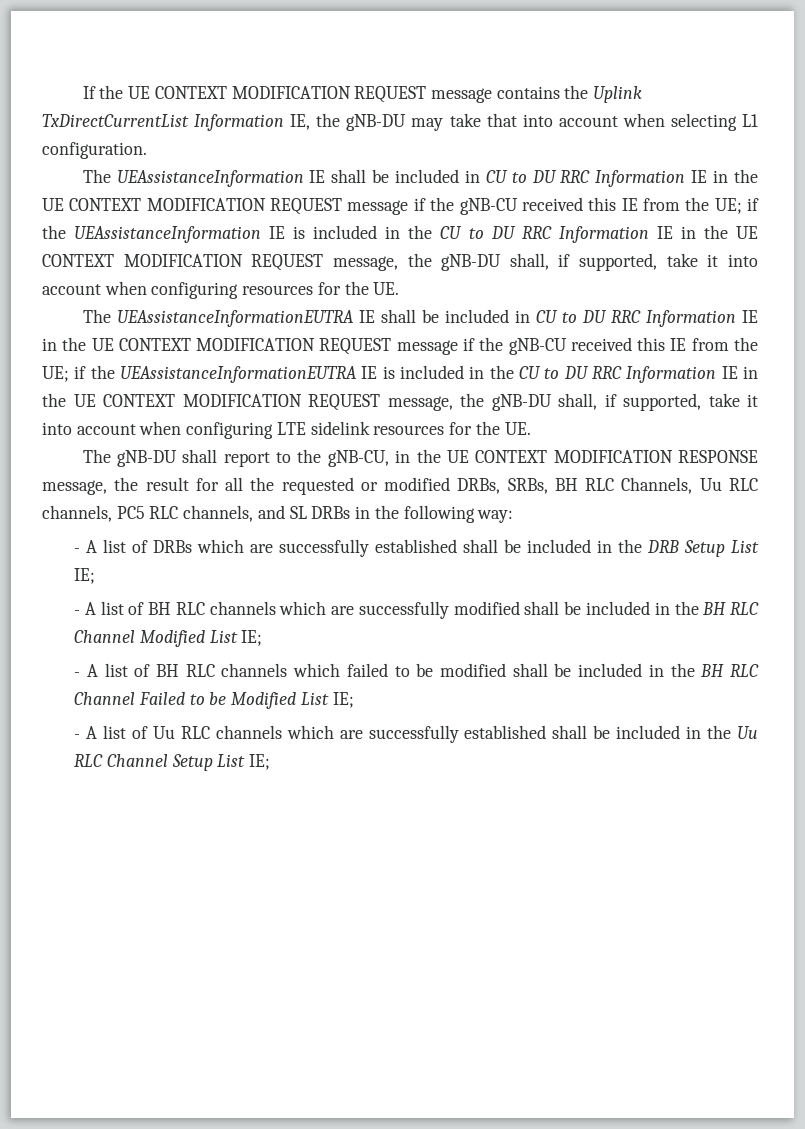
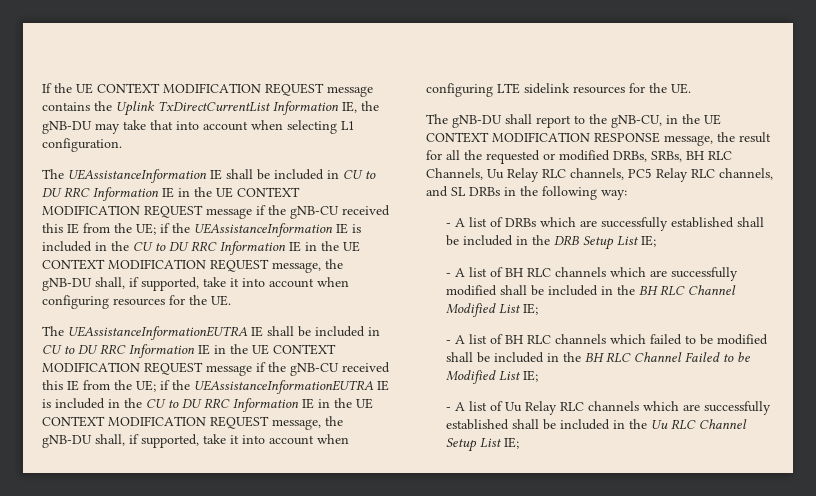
(722, 484) none -> [507,168,539,182] Relay
(145, 512) none -> [656,168,688,182] Relay
(175, 732) none -> [524,401,557,415] Relay

